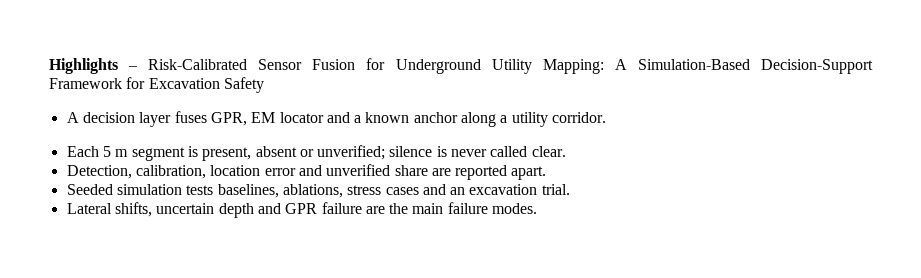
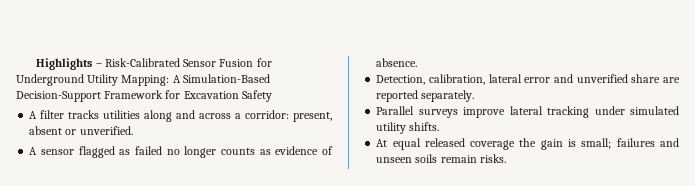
[82,111,607,127] [66,145,566,161] decision layer fuses GPR, EM locator and a known anchor along a utility corridor. // Each 5 m segment is present, absent or unverified; silence is never called clear. -> [40,110,332,122] [29,126,133,135] [29,146,333,158] [376,58,418,67] filter tracks utilities along and across a corridor: present, absent or unverified. // A sensor flagged as failed no longer counts as evidence of absence.
[210,165,261,176] location -> [488,74,522,83] lateral
[511,166,547,180] [66,184,570,198] [66,202,538,218] apart. // Seeded simulation tests baselines, ablations, stress cases and an excavation trial. // Lateral shifts, uncertain depth and GPR failure are the main failure modes. -> [421,90,475,102] [376,106,679,118] [376,122,440,134] [376,138,679,150] [376,154,506,163] separately. // Parallel surveys improve lateral tracking under simulated utility shifts. // At equal released coverage the gain is small; failures and unseen soils remain risks.

